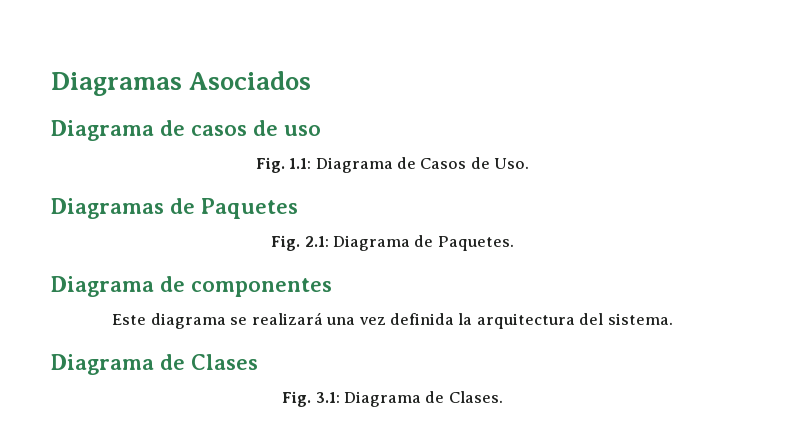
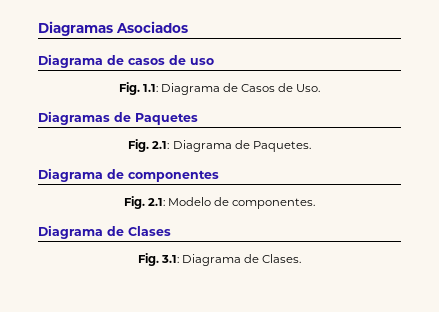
[112,312,673,329] Este diagrama se realizará una vez definida la arquitectura del sistema. -> [123,196,316,209] Fig. 2.1: Modelo de componentes.

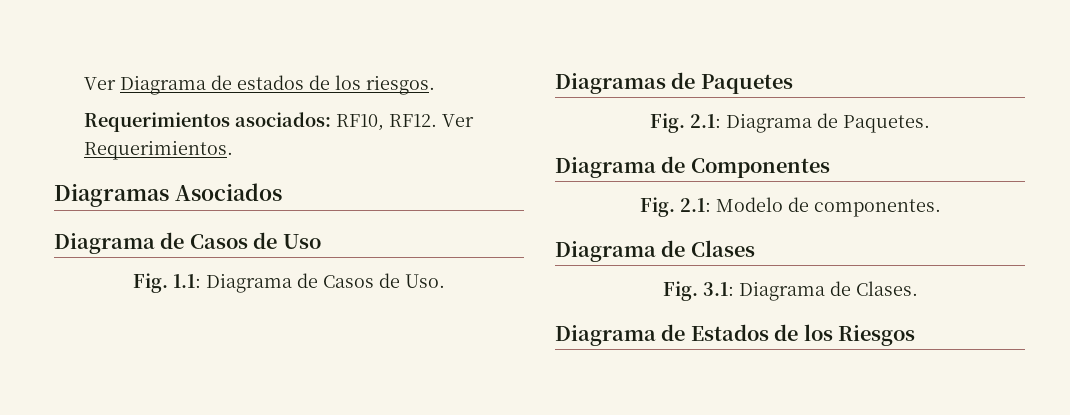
(38, 28) none -> [84,75,436,95] [84,112,475,132] [84,140,234,160] Ver Diagrama de estados de los riesgos. // Requerimientos asociados: RF10, RF12. Ver Requerimientos. //
[128,55,214,65] casos de uso -> [189,232,321,249] Casos de Uso
[128,170,219,182] componentes -> [690,158,830,178] Componentes
(302, 258) none -> [555,324,915,346] // Diagrama de Estados de los Riesgos

